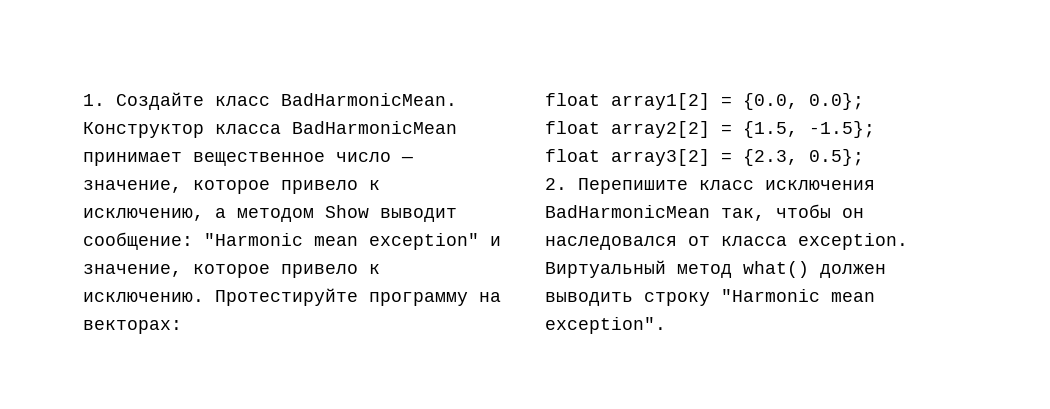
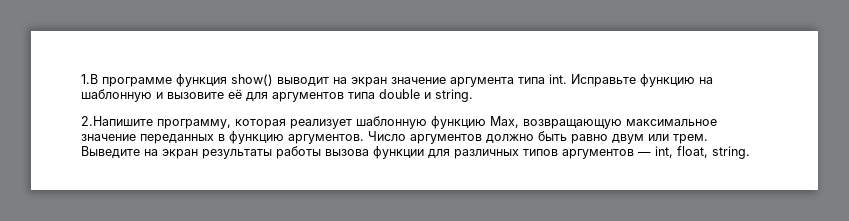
[83,92,457,110] [83,121,457,138] [83,152,413,166] [83,180,380,194] [83,205,457,222] [83,232,501,250] [83,264,380,278] [83,288,501,306] [83,320,182,334] [545,93,864,110] [545,121,875,138] [545,149,864,166] [545,178,875,194] [545,204,864,221] [545,233,908,250] [545,260,886,278] [545,289,875,306] [545,317,666,334] 1. Создайте класс BadHarmonicMean. Конструктор класса BadHarmonicMean принимает вещественное число — значение, которое привело к исключению, а методом Show выводит сообщение: "Harmonic mean exception" и значение, которое привело к исключению. Протестируйте программу на векторах: // float array1[2] = {0.0, 0.0}; // float array2[2] = {1.5, -1.5}; // float array3[2] = {2.3, 0.5}; // 2. Перепишите класс исключения BadHarmonicMean так, чтобы он наследовался от класса exception. Виртуальный метод what() должен выводить строку "Harmonic mean exception". -> [81,74,713,87] [81,89,473,102] [81,116,717,129] [81,131,708,144] [81,146,750,159] 1.В программе функция show() выводит на экран значение аргумента типа int. Исправьте функцию на шаблонную и вызовите её для аргументов типа double и string. // 2.Напишите программу, которая реализует шаблонную функцию Max, возвращающую максимальное значение переданных в функцию аргументов. Число аргументов должно быть равно двум или трем. Выведите на экран результаты работы вызова функции для различных типов аргументов — int, float, string.

